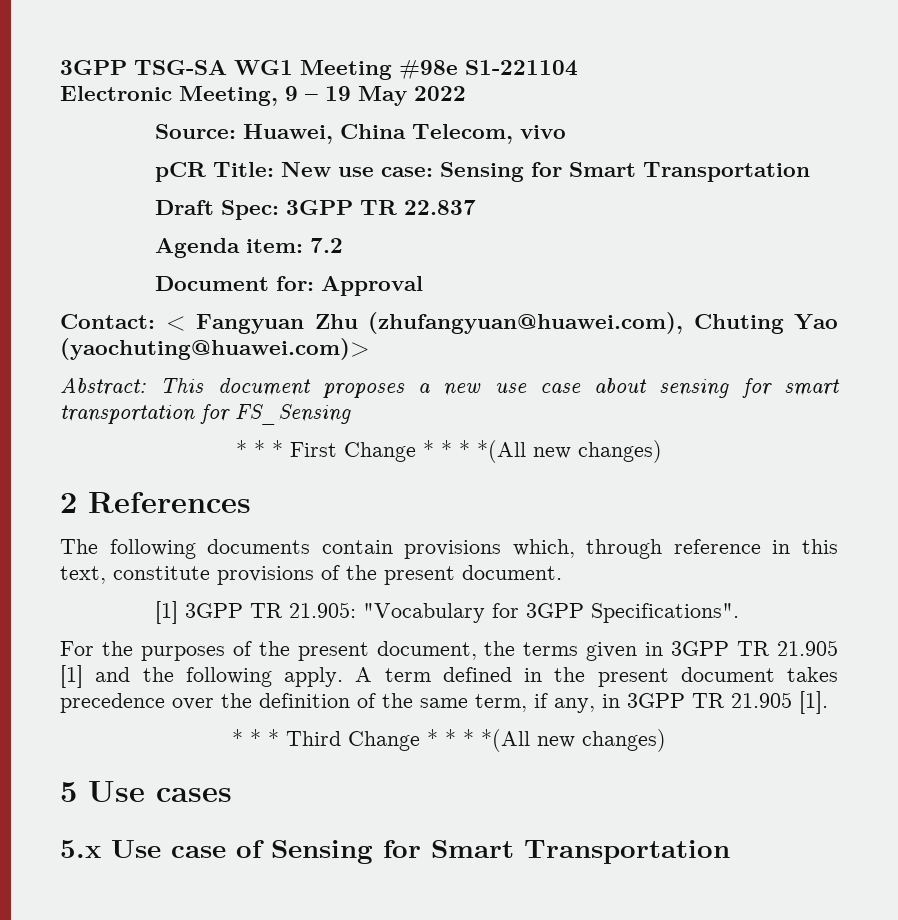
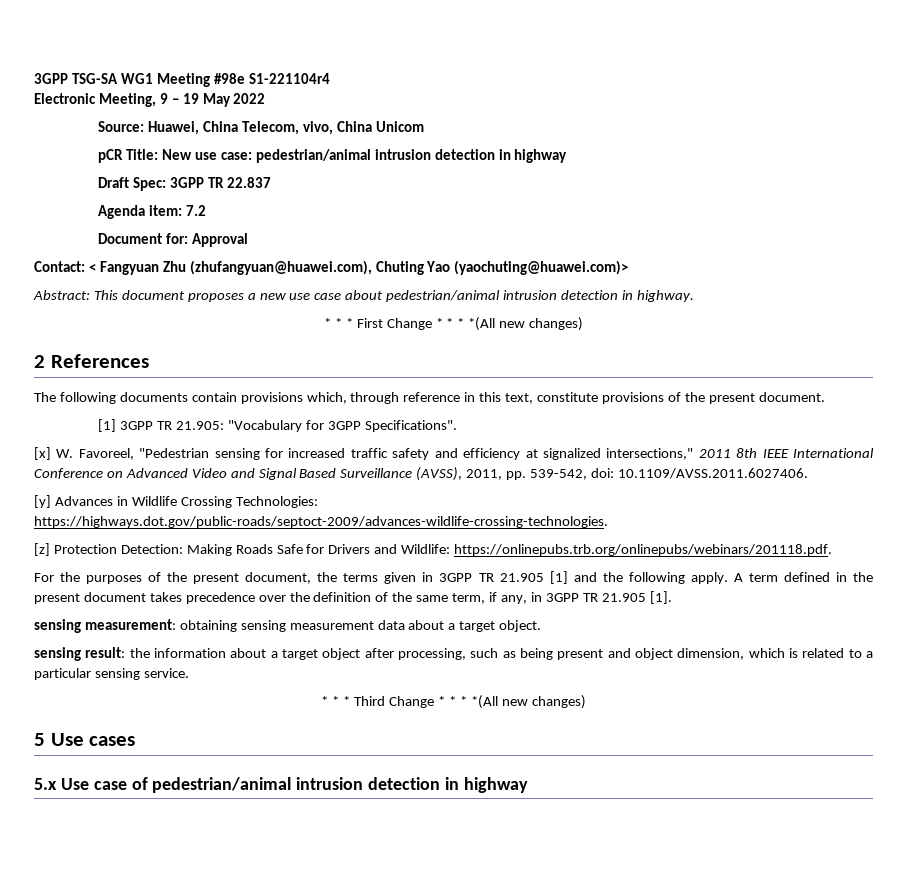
[465,60,578,76] S1-221104 -> [248,73,330,84] S1-221104r4
[520,125,567,139] vivo -> [302,121,424,135] vivo, China Unicom
[440,162,811,182] Sensing for Smart Transportation -> [255,149,568,163] pedestrian/animal intrusion detection in highway
[659,378,840,398] [60,404,351,425] sensing for smart transportation for FS_Sensing -> [386,290,694,302] pedestrian/animal intrusion detection in highway.
(740, 613) none -> [34,447,874,460] [34,467,808,481] [34,495,318,508] [34,516,608,528] [34,543,833,556] // [x] W. Favoreel, "Pedestrian sensing for increased traffic safety and efficiency at signalized intersections," 2011 8th IEEE International Conference on Advanced Video and Signal Based Surveillance (AVSS), 2011, pp. 539-542, doi: 10.1109/AVSS.2011.6027406. // [y] Advances in Wildlife Crossing Technologies: https://highways.dot.gov/public-roads/septoct-2009/advances-wildlife-crossing-technologies. // [z] Protection Detection: Making Roads Safe for Drivers and Wildlife: https://onlinepubs.trb.org/onlinepubs/webinars/201118.pdf.
(828, 702) none -> [34,619,542,633] [34,647,874,661] [34,668,189,680] // sensing measurement: obtaining sensing measurement data about a target object. // sensing result: the information about a target object after processing, such as being present and object dimension, which is related to a particular sensing service.
[271,840,730,864] Sensing for Smart Transportation -> [152,777,528,793] pedestrian/animal intrusion detection in highway

